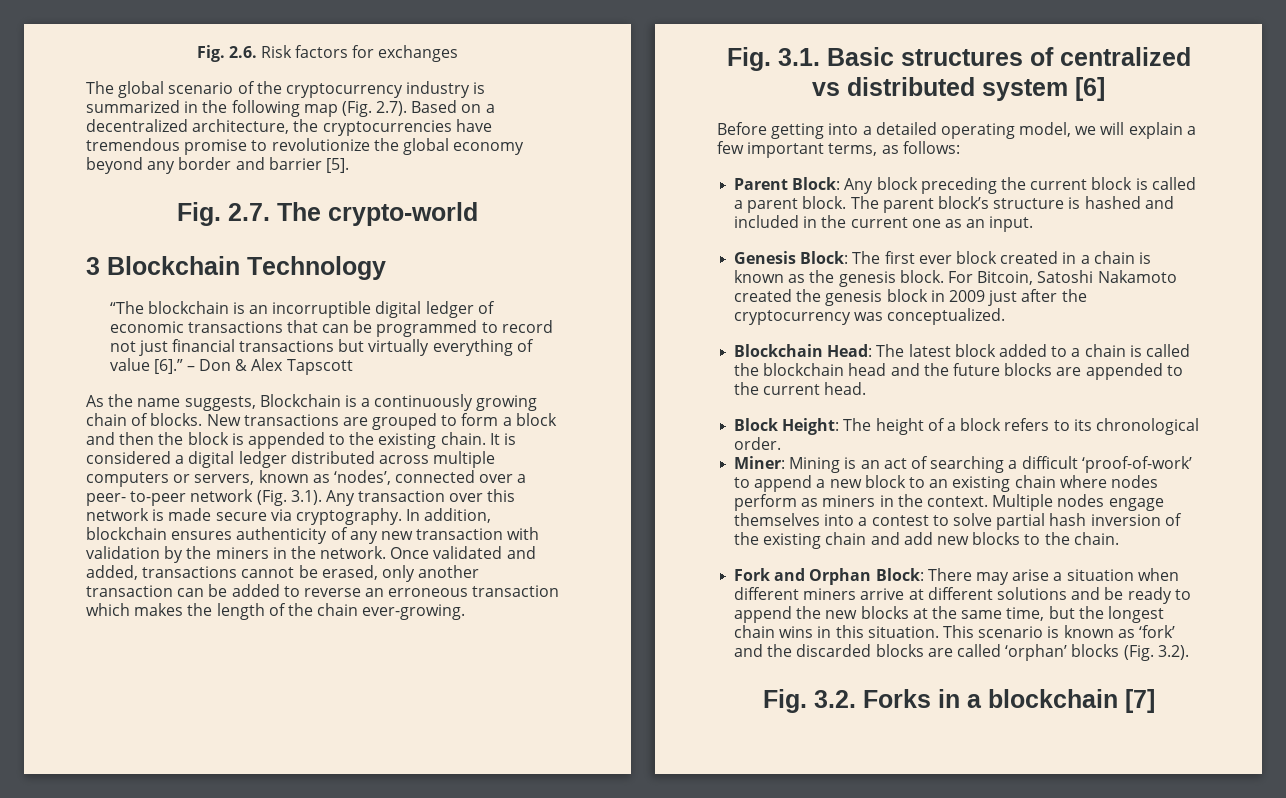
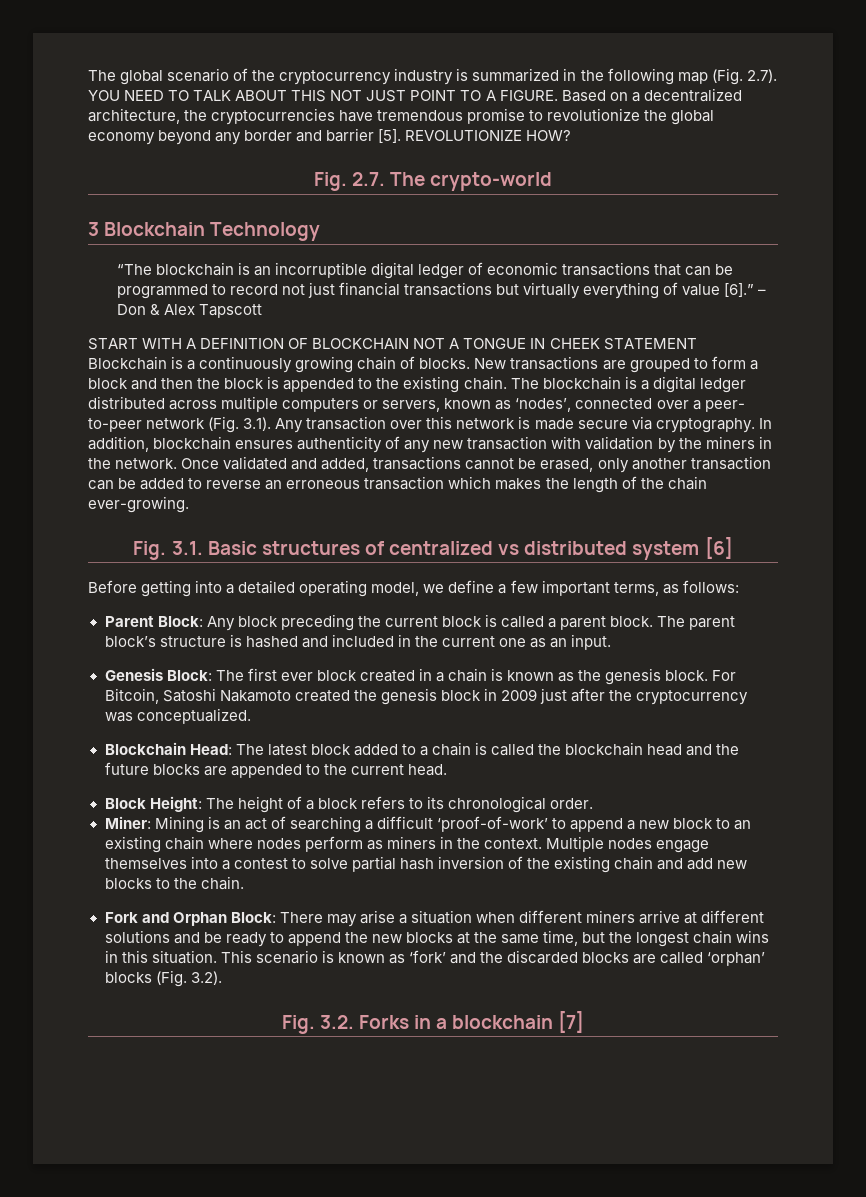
[196,45,459,62] Fig. 2.6. Risk factors for exchanges // -> (88, 75) none
(408, 108) none -> [88,90,558,102] YOU NEED TO TALK ABOUT THIS NOT JUST POINT TO A FIGURE.
(349, 165) none -> [405,130,572,141] REVOLUTIONIZE HOW?
[86,394,256,411] As the name suggests, -> [88,338,697,350] START WITH A DEFINITION OF BLOCKCHAIN NOT A TONGUE IN CHEEK STATEMENT
[489,433,517,445] [86,451,171,464] It is considered -> [510,376,637,390] The blockchain is
[1100,122,1183,139] will explain -> [448,580,495,593] define

